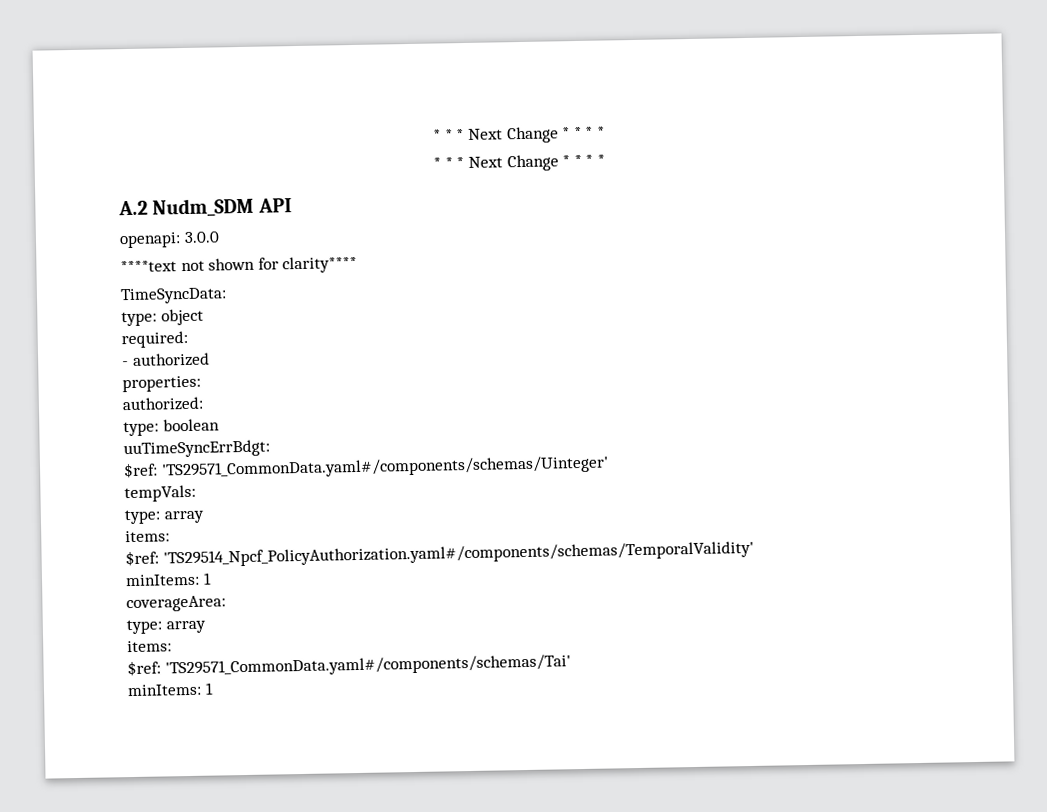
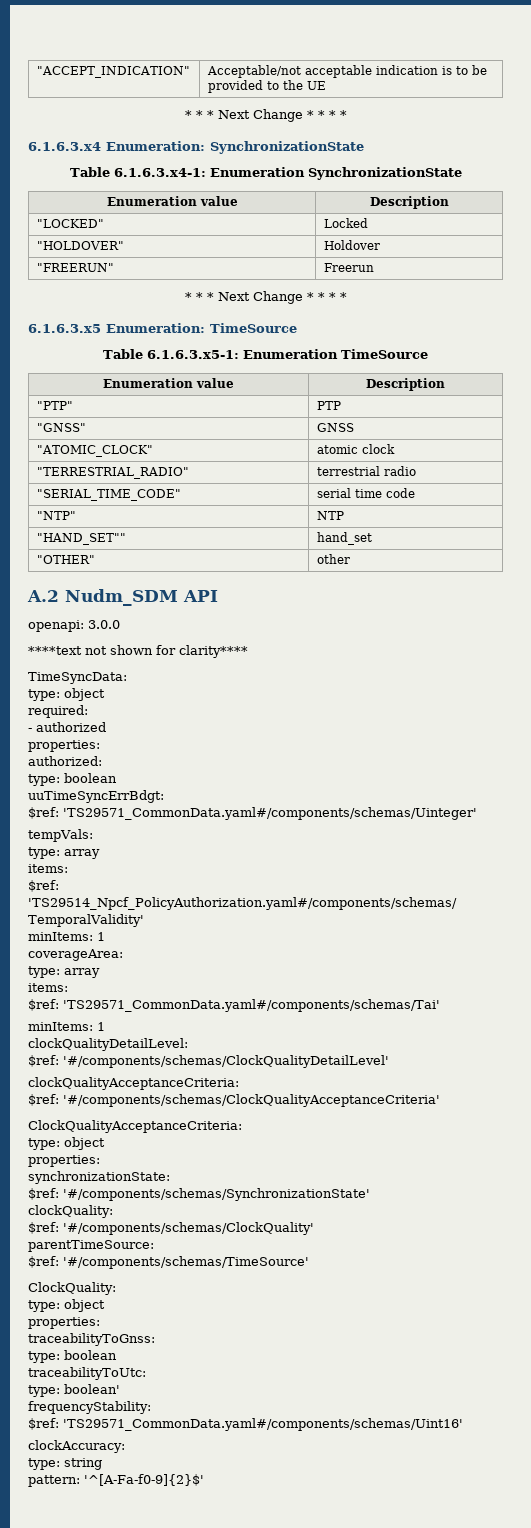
[433,126,605,144] [433,154,605,172] * * * Next Change * * * * // * * * Next Change * * * * -> [36,66,190,78] [206,65,487,78] [207,80,326,93] [184,109,347,122] [28,141,364,154] [69,167,462,180] [106,196,238,206] [369,196,449,209] [36,219,104,228] [323,218,368,228] [36,241,124,250] [323,240,380,250] [36,263,114,272] [323,263,374,272] [184,291,347,304] [28,323,297,333] [103,349,428,359] [103,378,234,388] [366,378,445,391] [36,401,73,410] [316,401,341,410] [36,423,86,432] [316,423,354,432] [36,445,153,457] [316,444,395,454] [36,467,189,479] [316,466,416,476] [36,489,181,501] [316,488,415,498] [36,511,76,520] [316,511,344,520] [36,533,126,545] [316,532,372,545] [36,555,95,564] [316,554,350,564] "ACCEPT_INDICATION" | Acceptable/not acceptable indication is to be provided to the UE // * * * Next Change * * * * // 6.1.6.3.x4 Enumeration: SynchronizationState // Table 6.1.6.3.x4-1: Enumeration SynchronizationState // Enumeration value | Description // "LOCKED" | Locked // "HOLDOVER" | Holdover // "FREERUN" | Freerun // * * * Next Change * * * * // 6.1.6.3.x5 Enumeration: TimeSource // Table 6.1.6.3.x5-1: Enumeration TimeSource // Enumeration value | Description // "PTP" | PTP // "GNSS" | GNSS // "ATOMIC_CLOCK" | atomic clock // "TERRESTRIAL_RADIO" | terrestrial radio // "SERIAL_TIME_CODE" | serial time code // "NTP" | NTP // "HAND_SET"" | hand_set // "OTHER" | other
(214, 688) none -> [28,1038,188,1051] [28,1055,389,1068] [28,1077,239,1090] [28,1094,440,1107] [28,1120,242,1133] [28,1137,105,1150] [28,1155,100,1167] [28,1171,170,1184] [28,1188,370,1201] [28,1205,113,1218] [28,1222,314,1235] [28,1240,154,1252] [28,1256,309,1269] [28,1282,116,1295] [28,1299,105,1312] [28,1317,100,1329] [28,1333,155,1346] [28,1350,117,1363] [28,1367,146,1380] [28,1384,120,1397] [28,1401,151,1414] [28,1418,463,1431] [28,1440,125,1453] [28,1458,102,1470] [28,1474,204,1487] // clockQualityDetailLevel: // $ref: '#/components/schemas/ClockQualityDetailLevel' // clockQualityAcceptanceCriteria: // $ref: '#/components/schemas/ClockQualityAcceptanceCriteria' // ClockQualityAcceptanceCriteria: // type: object // properties: // synchronizationState: // $ref: '#/components/schemas/SynchronizationState' // clockQuality: // $ref: '#/components/schemas/ClockQuality' // parentTimeSource: // $ref: '#/components/schemas/TimeSource' // ClockQuality: // type: object // properties: // traceabilityToGnss: // type: boolean // traceabilityToUtc: // type: boolean' // frequencyStability: // $ref: 'TS29571_CommonData.yaml#/components/schemas/Uint16' // clockAccuracy: // type: string // pattern: '^[A-Fa-f0-9]{2}$'

